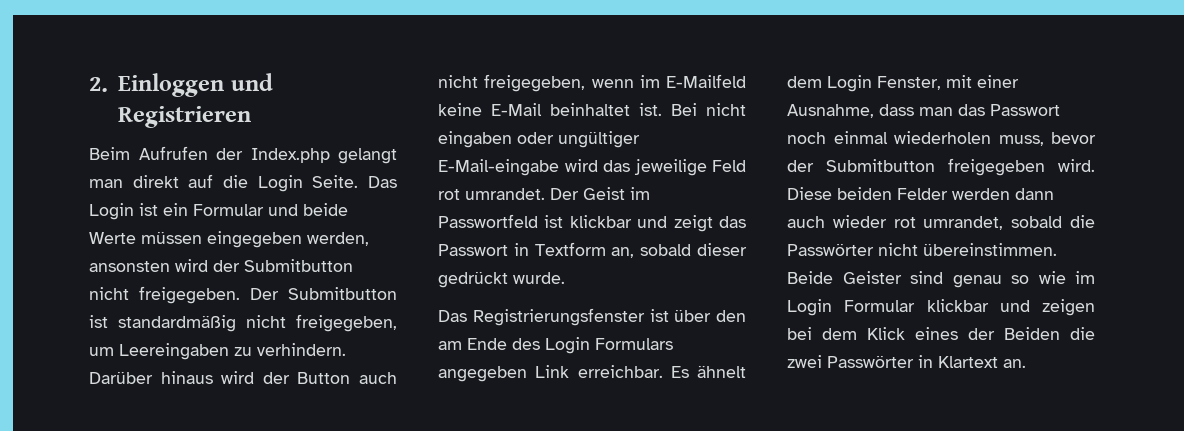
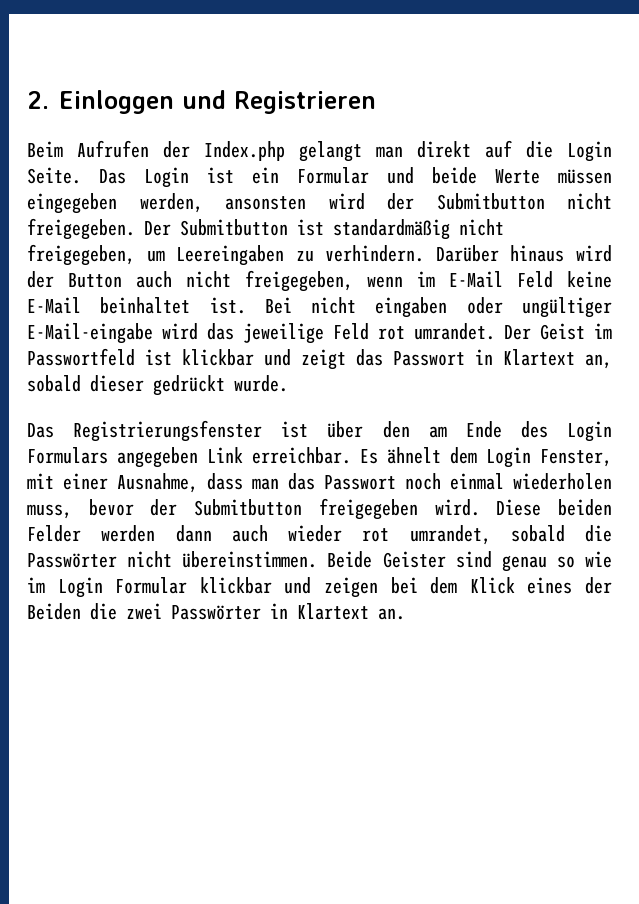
[666,74,746,88] E-Mailfeld -> [449,271,553,288] E-Mail Feld
[534,242,606,256] Textform -> [503,349,575,366] Klartext

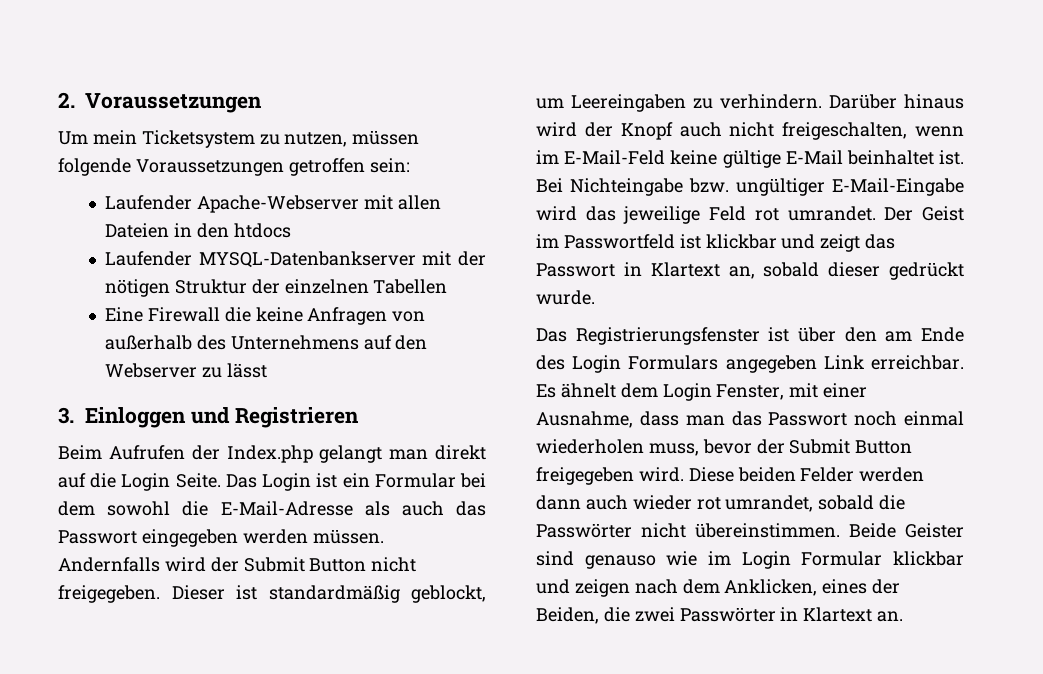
(49, 100) none -> [85,93,263,113] [58,130,420,148] [58,158,410,176] [105,195,441,213] [105,223,291,238] [105,251,486,268] [105,279,448,297] [105,307,426,325] [105,335,428,350] [105,363,267,378] [58,407,74,424] Voraussetzungen // Um mein Ticketsystem zu nutzen, müssen folgende Voraussetzungen getroffen sein: // Laufender Apache-Webserver mit allen Dateien in den htdocs // Laufender MYSQL-Datenbankserver mit der nötigen Struktur der einzelnen Tabellen // Eine Firewall die keine Anfragen von außerhalb des Unternehmens auf den Webserver zu lässt // 3.
[387,167,612,184] [27,193,612,214] [27,218,504,240] [27,244,135,266] und beide Werte müssen eingegeben werden, ansonsten wird der Submitbutton nicht freigegeben. Der Submitbutton ist standardmäßig nicht freigegeben, -> [460,473,486,488] [58,501,487,516] [58,529,384,547] [58,557,417,572] [58,585,486,603] bei dem sowohl die E-Mail-Adresse als auch das Passwort eingegeben werden müssen. Andernfalls wird der Submit Button nicht freigegeben. Dieser ist standardmäßig geblockt,
[68,273,122,288] Button -> [620,122,673,140] Knopf
[245,270,353,292] freigegeben, -> [782,122,908,140] freigeschalten,
[449,271,612,288] E-Mail Feld keine -> [564,150,781,168] E-Mail-Feld keine gültige
[311,297,612,318] [27,323,153,344] nicht eingaben oder ungültiger E-Mail-eingabe -> [570,178,964,196] Nichteingabe bzw. ungültiger E-Mail-Eingabe
[194,499,303,516] Submitbutton -> [789,439,913,454] Submit Button
[501,555,575,572] genau so -> [584,555,656,569] genauso
[390,577,515,594] bei dem Klick -> [634,579,818,596] nach dem Anklicken,
[27,603,81,620] Beiden -> [536,607,599,624] Beiden,

